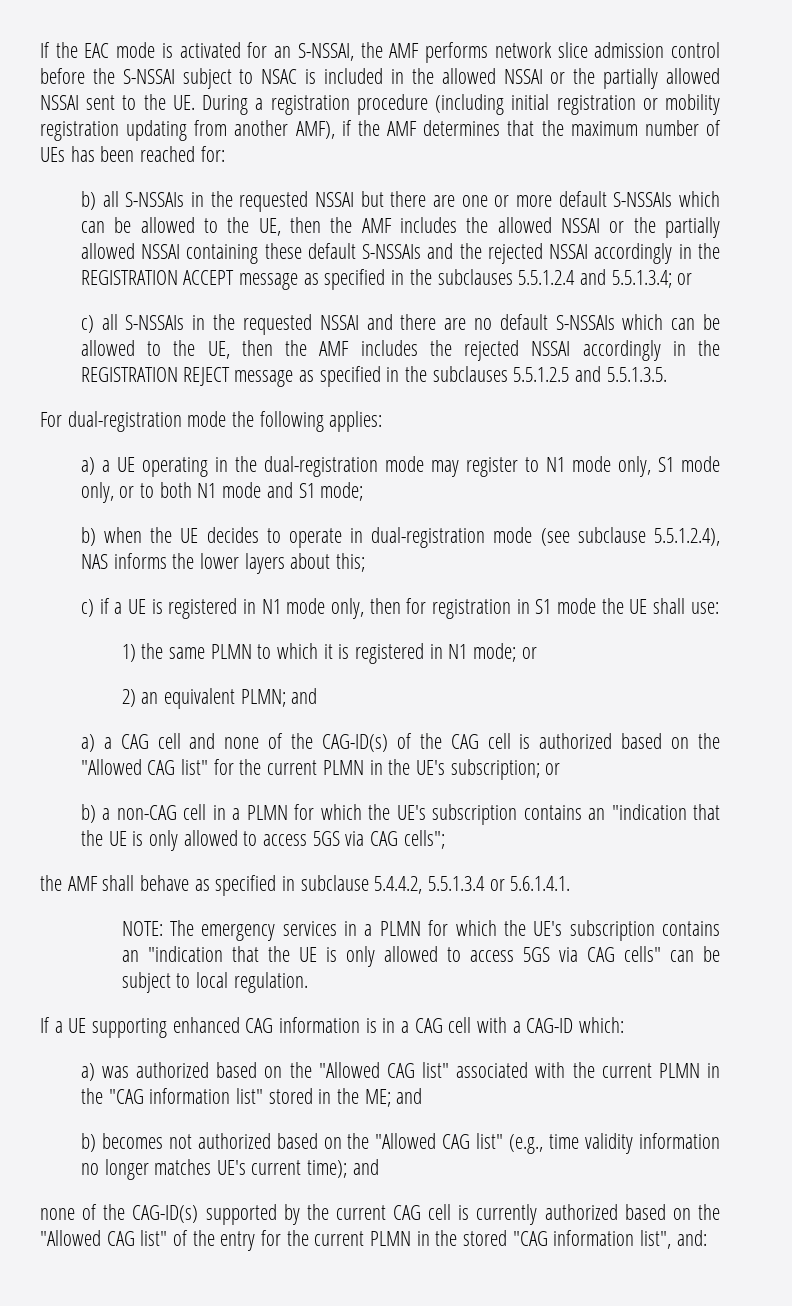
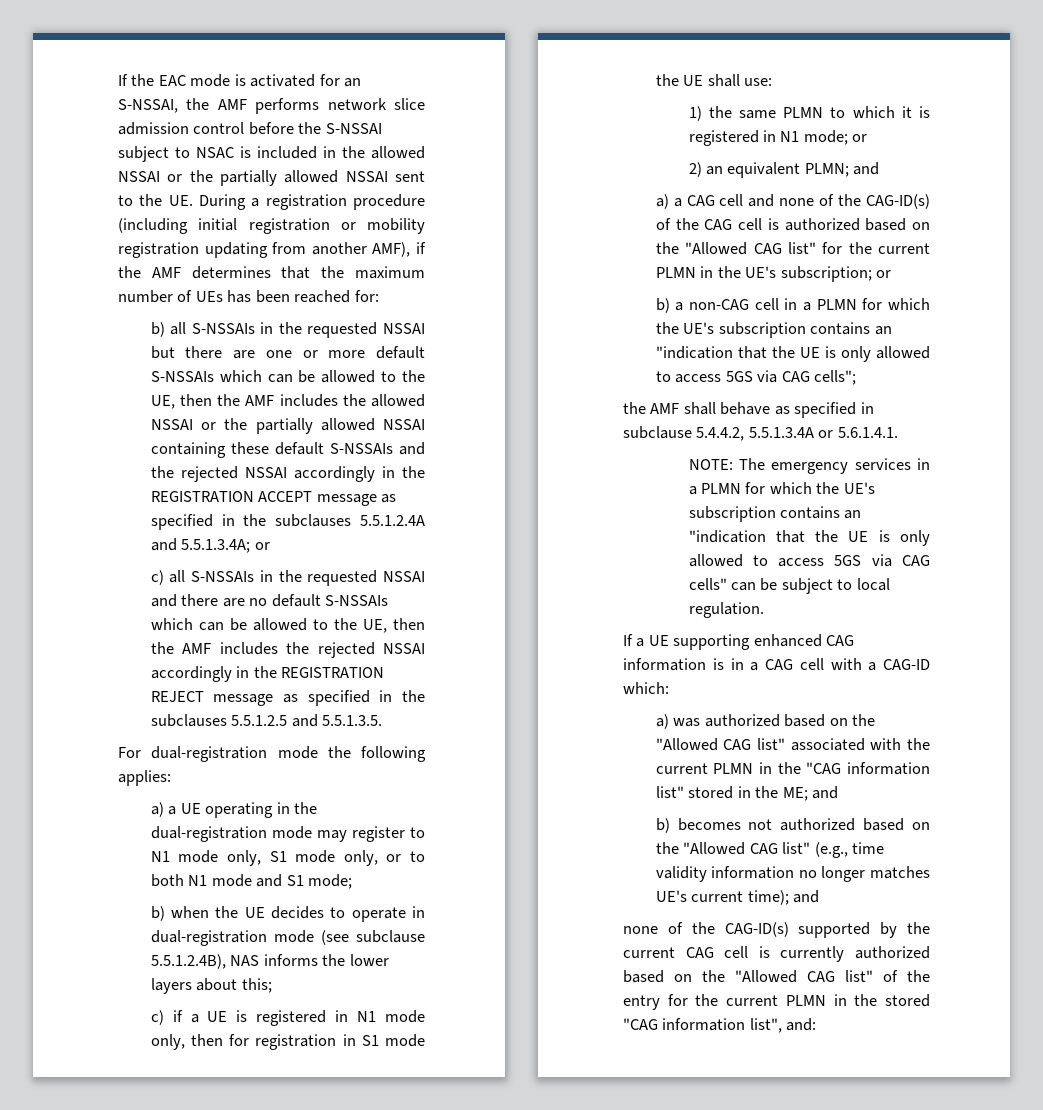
[518,269,672,288] 5.5.1.2.4 and 5.5.1.3.4; -> [360,515,425,526] [150,538,251,553] 5.5.1.2.4A and 5.5.1.3.4A;
[654,528,720,546] 5.5.1.2.4), -> [150,954,226,969] 5.5.1.2.4B),
[428,876,486,891] 5.5.1.3.4 -> [748,427,814,438] 5.5.1.3.4A

